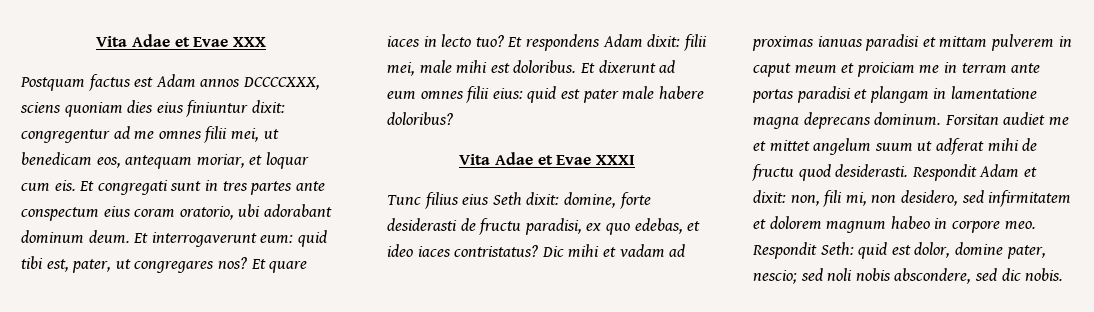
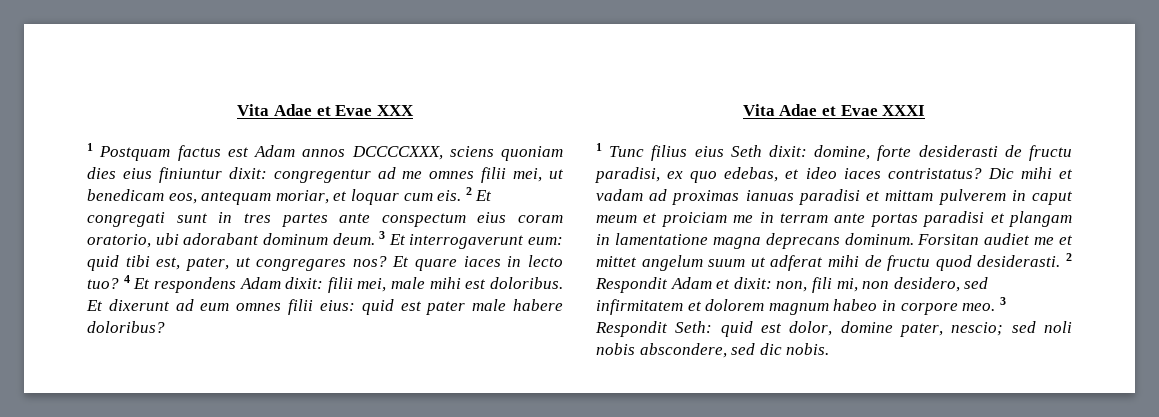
(266, 42) none -> [87,143,93,151] 1
(76, 185) none -> [465,187,472,195] 2
(130, 237) none -> [379,231,386,239] 3
(504, 41) none -> [123,275,130,283] 4
(635, 160) none -> [596,143,602,151] 1
(909, 170) none -> [1066,253,1072,261] 2
(1036, 225) none -> [999,297,1006,305] 3

